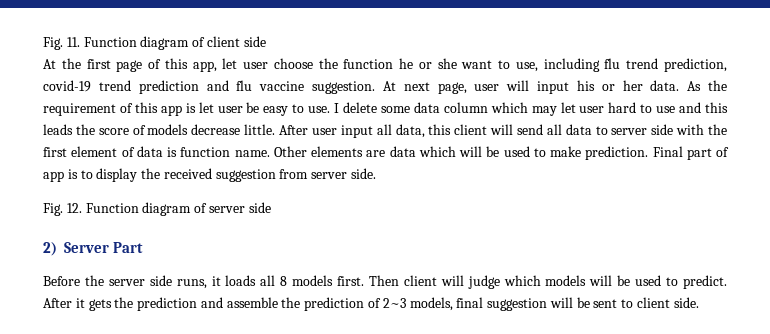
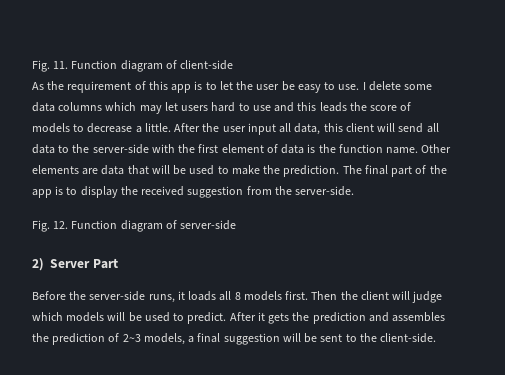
[206,36,266,47] [43,58,728,72] [43,80,680,94] client side // At the first page of this app, let user choose the function he or she want to use, including flu trend prediction, covid-19 trend prediction and flu vaccine suggestion. At next page, user will input his or her data. -> [180,60,234,70] client-side //
[198,102,214,113] let -> [205,81,254,90] to let the
[443,102,488,113] column -> [58,102,103,111] columns
[579,106,605,113] user -> [181,105,209,111] users
[191,124,241,135] decrease -> [73,123,142,133] to decrease a
(309, 130) none -> [202,123,220,132] the
[611,124,674,135] server side -> [72,144,149,154] the server-side
(177, 152) none -> [318,144,336,153] the
[418,146,456,157] which -> [127,165,149,175] that
[585,146,683,160] prediction. Final -> [263,165,388,177] the prediction. The final
(729, 152) none -> [429,165,447,174] the
[311,168,377,179] server side. -> [274,186,355,196] the server-side.
[208,202,271,213] server side -> [180,220,237,230] server-side
[108,275,172,286] server side -> [89,291,146,301] server-side
(399, 280) none -> [340,291,358,300] the
[226,297,278,308] assemble -> [392,312,446,322] assembles
(453, 304) none -> [188,336,195,343] a
[637,297,699,308] client side. -> [359,333,437,343] the client-side.

